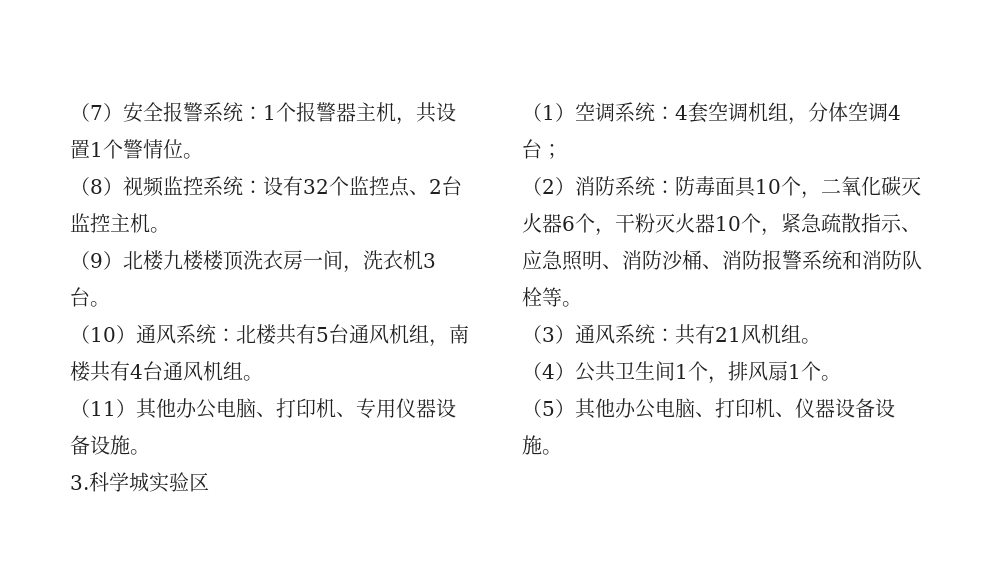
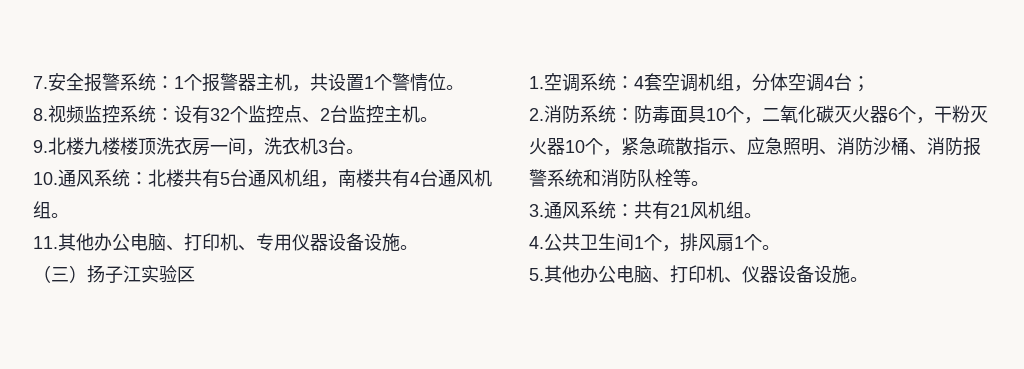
[70,103,123,122] （7） -> [33,76,48,89] 7.
[70,177,123,196] （8） -> [33,108,48,121] 8.
[70,251,123,270] （9） -> [33,140,48,153] 9.
[70,325,136,344] （10） -> [33,172,58,185] 10.
[70,399,136,418] （11） -> [33,236,58,249] 11.
[70,472,149,492] 3.科学城 -> [33,265,141,284] （三）扬子江
[522,103,575,122] （1） -> [529,76,544,89] 1.
[522,177,575,196] （2） -> [529,108,544,121] 2.
[522,325,575,344] （3） -> [529,204,544,217] 3.
[522,362,575,381] （4） -> [529,236,544,249] 4.
[522,399,575,418] （5） -> [529,268,544,281] 5.

